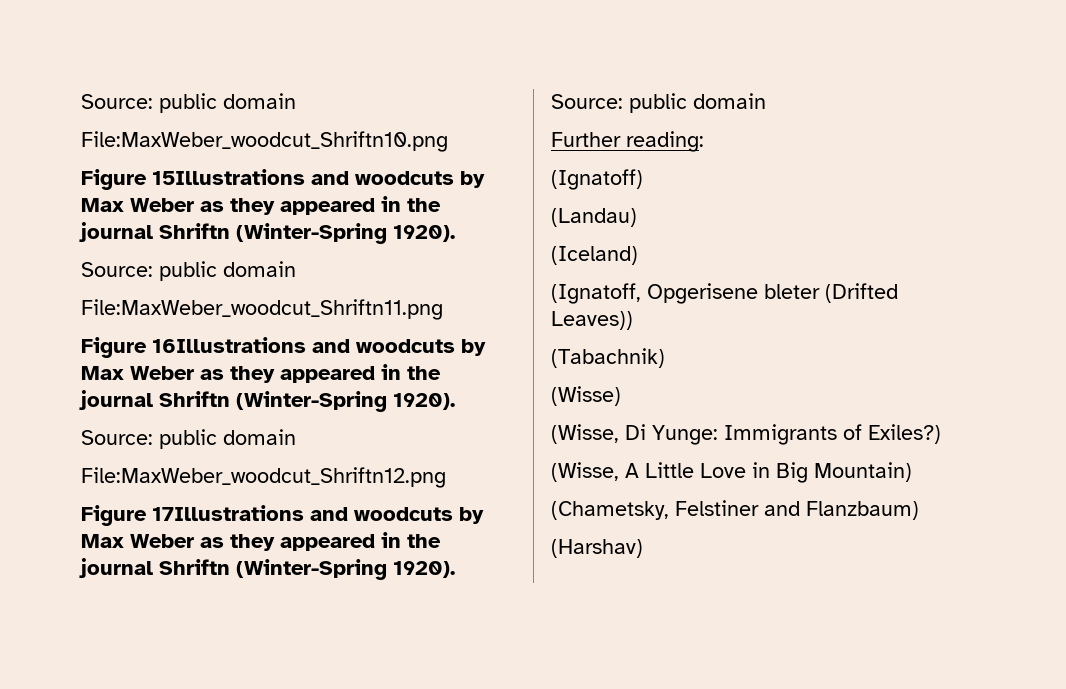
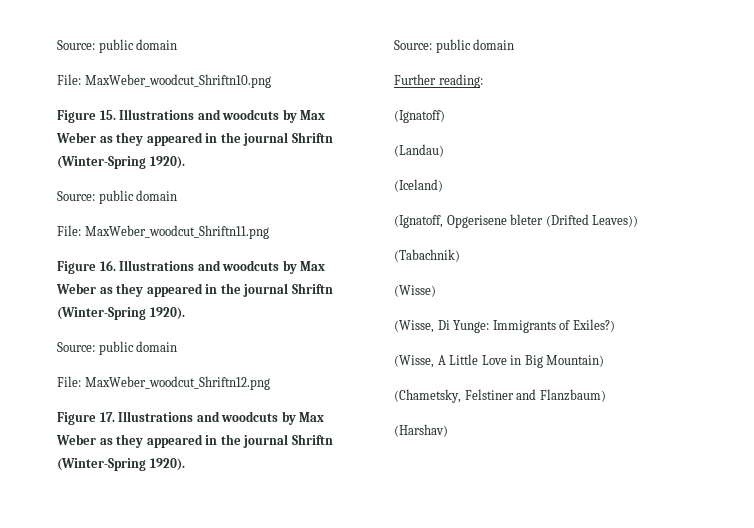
[81,93,296,113] [81,131,448,152] [81,169,305,190] Source: public domain // File:MaxWeber_woodcut_Shriftn10.png // Figure 15Illustrations -> [57,39,178,53] [57,74,271,88] [57,109,195,123] Source: public domain // File: MaxWeber_woodcut_Shriftn10.png // Figure 15. Illustrations
[81,299,443,320] [81,337,306,358] File:MaxWeber_woodcut_Shriftn11.png // Figure 16Illustrations -> [57,225,269,239] [57,260,195,274] File: MaxWeber_woodcut_Shriftn11.png // Figure 16. Illustrations
[81,467,446,488] [81,505,304,526] File:MaxWeber_woodcut_Shriftn12.png // Figure 17Illustrations -> [57,376,270,390] [57,411,194,425] File: MaxWeber_woodcut_Shriftn12.png // Figure 17. Illustrations

